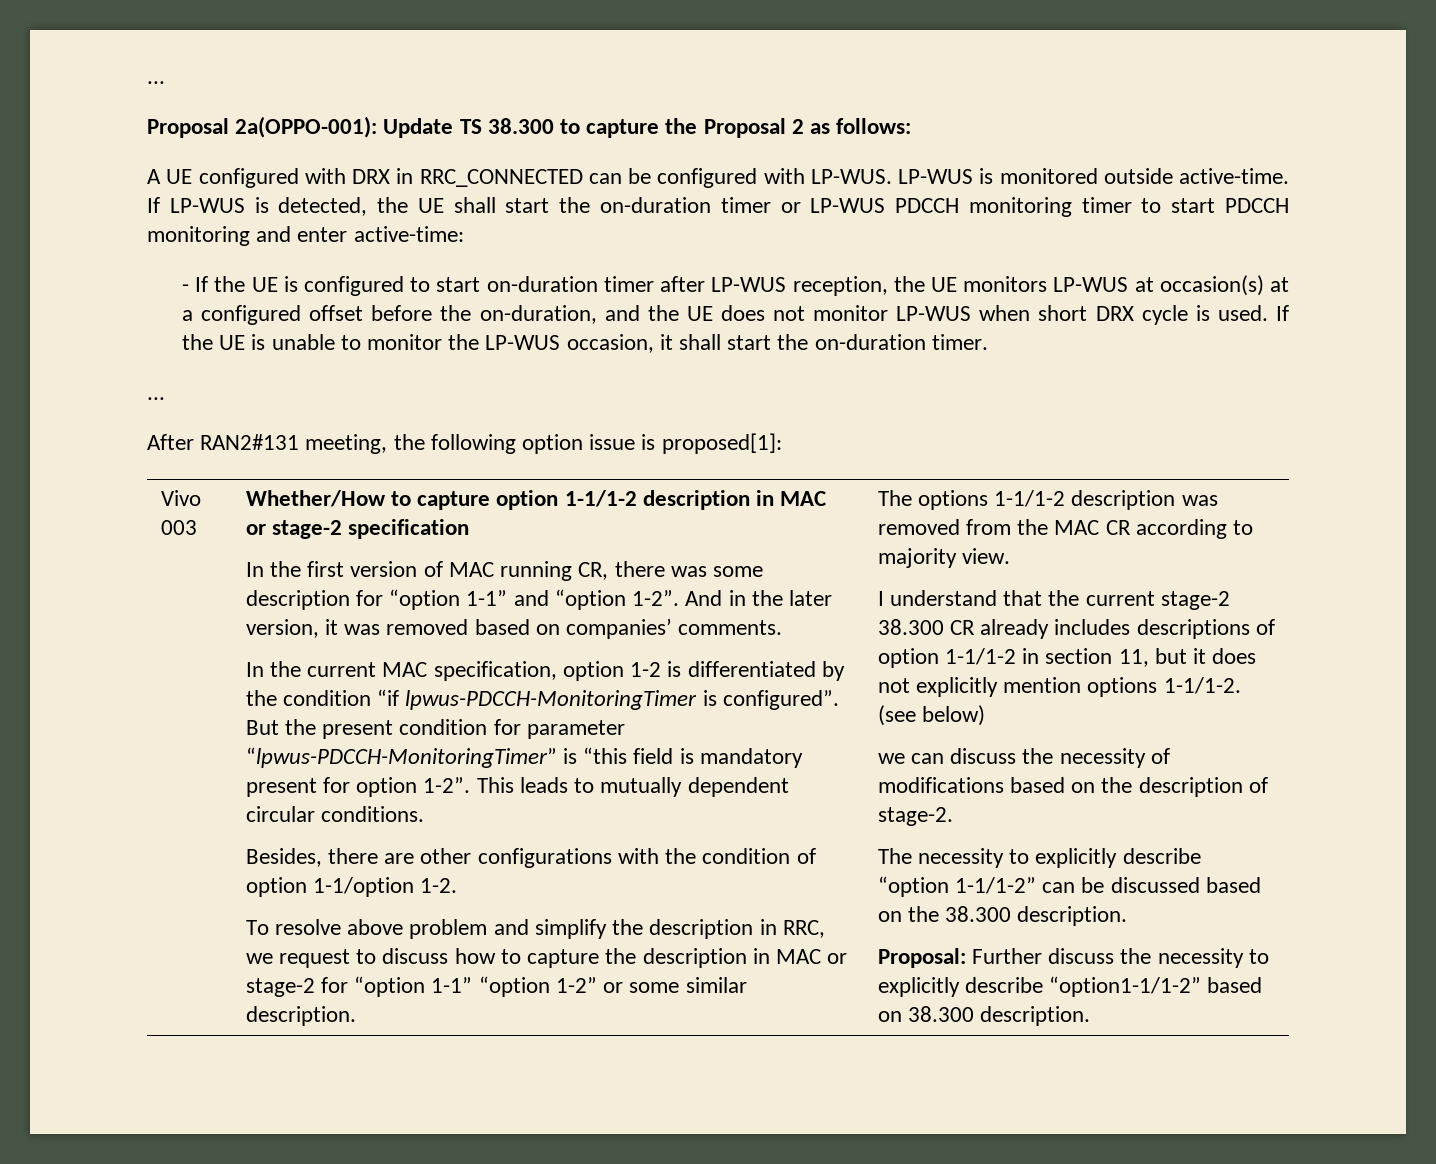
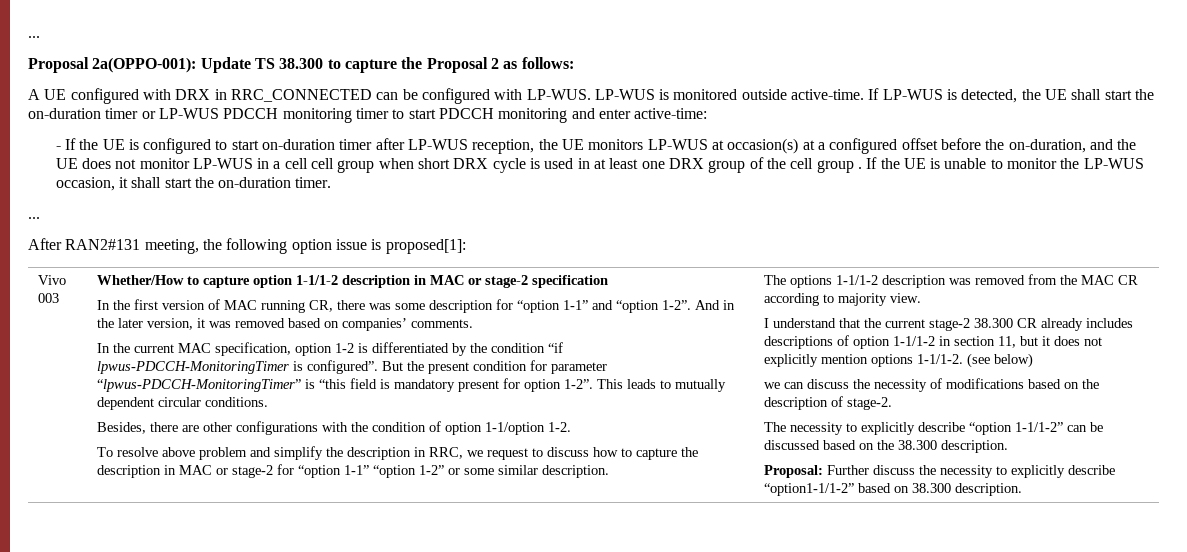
(972, 313) none -> [257,158,375,173] in a cell cell group
[1217,305,1268,321] used. -> [544,157,862,173] used in at least one DRX group of the cell group .

